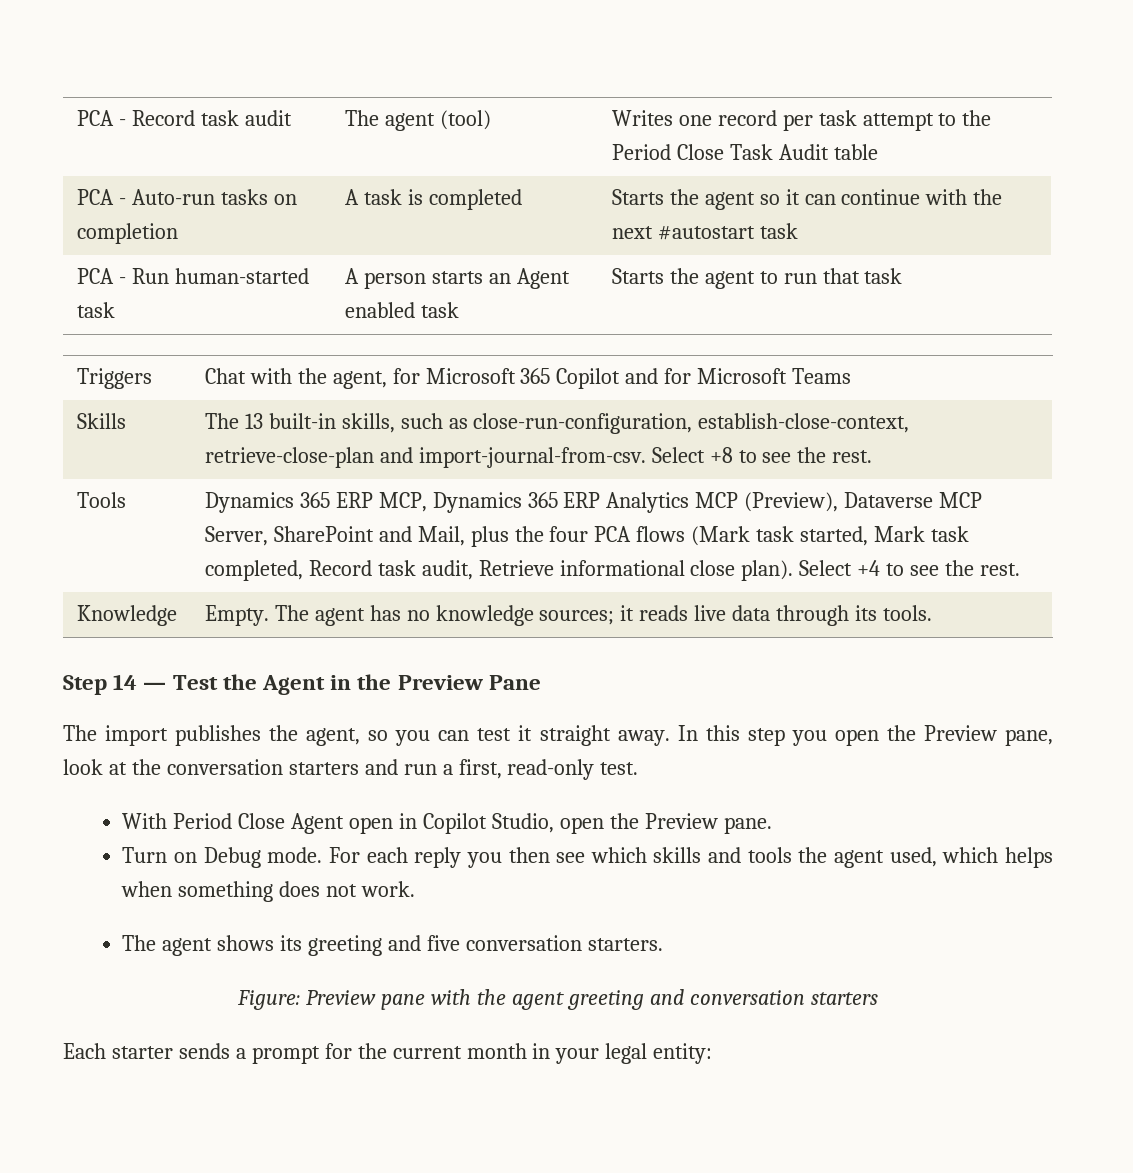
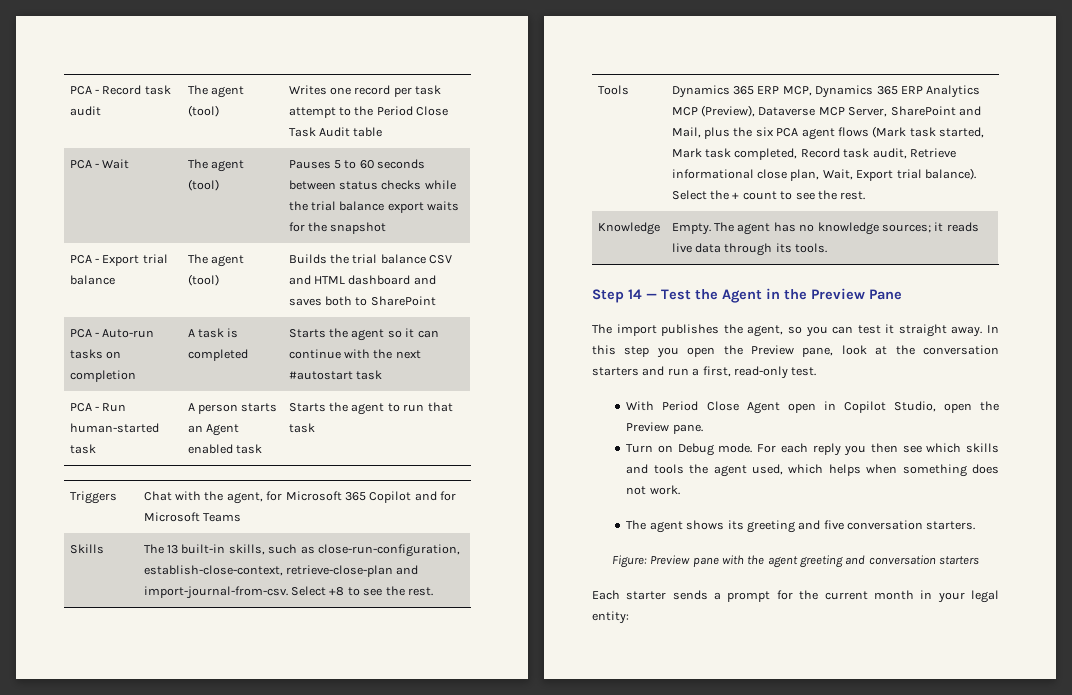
(878, 152) none -> [69,159,130,169] [187,159,245,172] [187,179,219,191] [288,159,426,169] [288,180,456,190] [288,201,460,213] [288,222,387,234] [69,254,168,266] [69,275,115,285] [187,254,245,267] [187,274,219,286] [288,254,453,264] [288,275,436,285] [288,296,436,306] // PCA - Wait | The agent (tool) | Pauses 5 to 60 seconds between status checks while the trial balance export waits for the snapshot // PCA - Export trial balance | The agent (tool) | Builds the trial balance CSV and HTML dashboard and saves both to SharePoint
[549,526,632,542] four PCA -> [755,127,835,140] six PCA agent
[741,560,881,581] plan). Select +4 -> [790,168,976,181] [671,190,777,200] plan, Wait, Export trial balance). Select the + count

